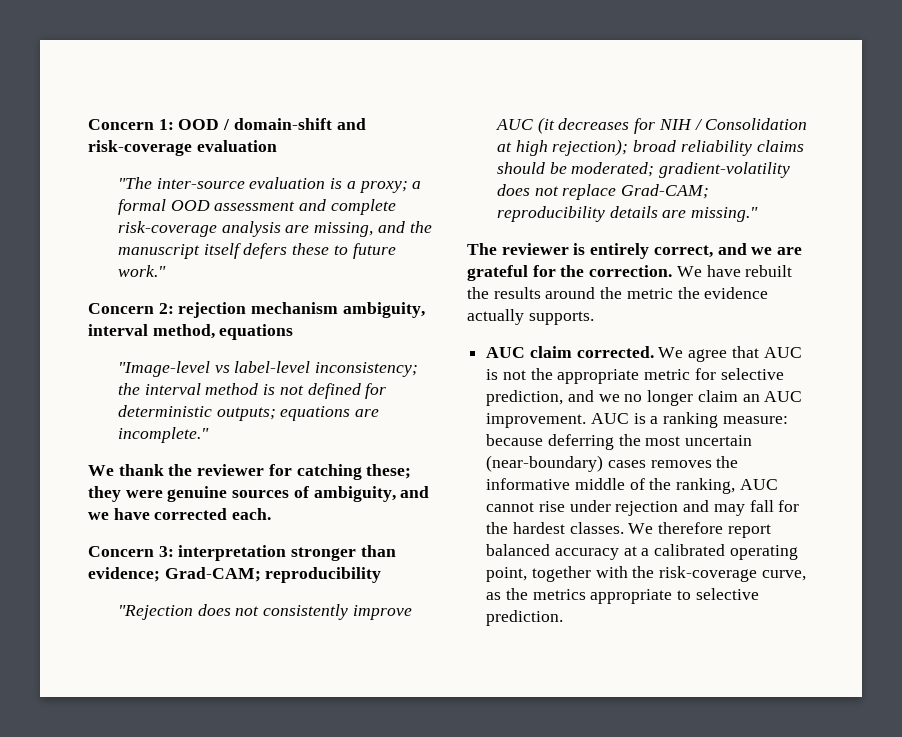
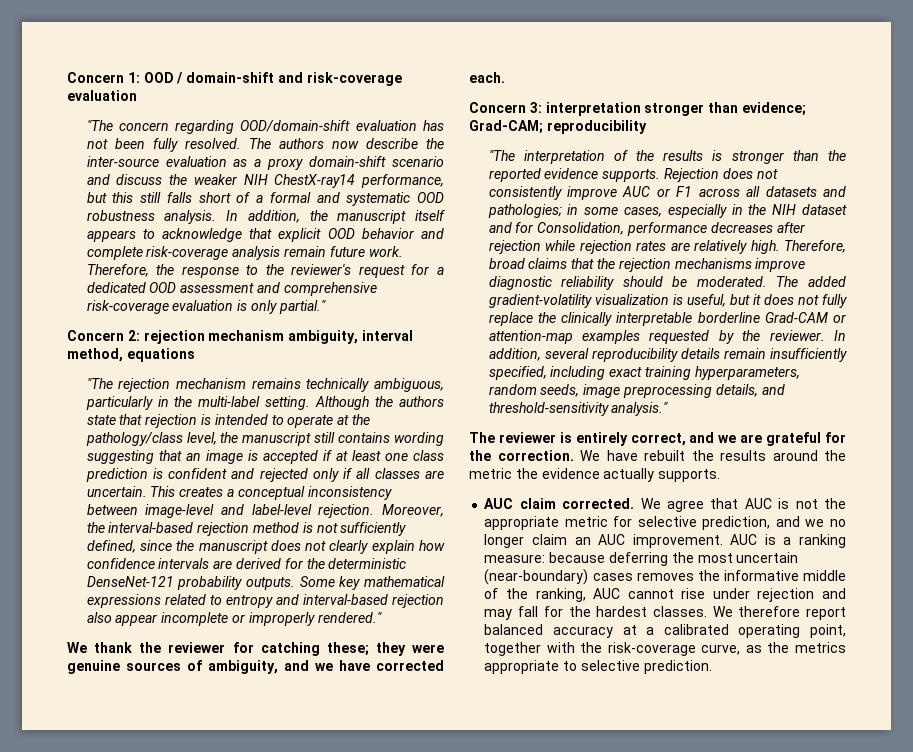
[156,177,422,193] [117,199,396,215] [117,221,432,237] [117,243,396,259] [117,265,166,277] inter-source evaluation is a proxy; a formal OOD assessment and complete risk-coverage analysis are missing, and the manuscript itself defers these to future work." -> [118,120,445,134] [86,138,444,152] [86,156,445,170] [86,174,444,188] [86,192,444,206] [86,210,445,224] [86,228,444,242] [86,246,403,260] [86,264,444,278] [86,282,377,296] [86,300,326,314] concern regarding OOD/domain-shift evaluation has not been fully resolved. The authors now describe the inter-source evaluation as a proxy domain-shift scenario and discuss the weaker NIH ChestX-ray14 performance, but this still falls short of a formal and systematic OOD robustness analysis. In addition, the manuscript itself appears to acknowledge that explicit OOD behavior and complete risk-coverage analysis remain future work. Therefore, the response to the reviewer's request for a dedicated OOD assessment and comprehensive risk-coverage evaluation is only partial."
[117,361,419,377] [117,383,387,399] [117,405,380,421] [117,427,209,443] "Image-level vs label-level inconsistency; the interval method is not defined for deterministic outputs; equations are incomplete." -> [86,378,444,392] [85,396,444,410] [86,414,370,428] [85,432,445,446] [86,450,444,464] [85,468,444,482] [86,486,392,500] [86,504,444,518] [86,522,407,536] [86,540,445,554] [86,558,407,569] [86,576,445,590] [86,594,444,608] [86,612,382,626] "The rejection mechanism remains technically ambiguous, particularly in the multi-label setting. Although the authors state that rejection is intended to operate at the pathology/class level, the manuscript still contains wording suggesting that an image is accepted if at least one class prediction is confident and rejected only if all classes are uncertain. This creates a conceptual inconsistency between image-level and label-level rejection. Moreover, the interval-based rejection method is not sufficiently defined, since the manuscript does not clearly explain how confidence intervals are derived for the deterministic DenseNet-121 probability outputs. Some key mathematical expressions related to entropy and interval-based rejection also appear incomplete or improperly rendered."
[117,605,193,620] "Rejection -> [488,150,846,164] [488,168,719,182] "The interpretation of the results is stronger than the reported evidence supports. Rejection
[537,117,808,134] [496,139,804,156] [496,162,791,178] [496,184,710,200] [496,206,759,222] (it decreases for NIH / Consolidation at high rejection); broad reliability claims should be moderated; gradient-volatility does not replace Grad-CAM; reproducibility details are missing." -> [656,186,846,197] [487,204,847,218] [488,222,805,236] [488,240,846,254] [488,258,806,272] [488,276,846,290] [488,294,848,308] [488,312,846,326] [488,330,846,344] [488,348,847,362] [488,366,800,380] [488,384,785,398] [488,402,669,416] or F1 across all datasets and pathologies; in some cases, especially in the NIH dataset and for Consolidation, performance decreases after rejection while rejection rates are relatively high. Therefore, broad claims that the rejection mechanisms improve diagnostic reliability should be moderated. The added gradient-volatility visualization is useful, but it does not fully replace the clinically interpretable borderline Grad-CAM or attention-map examples requested by the reviewer. In addition, several reproducibility details remain insufficiently specified, including exact training hyperparameters, random seeds, image preprocessing details, and threshold-sensitivity analysis."

